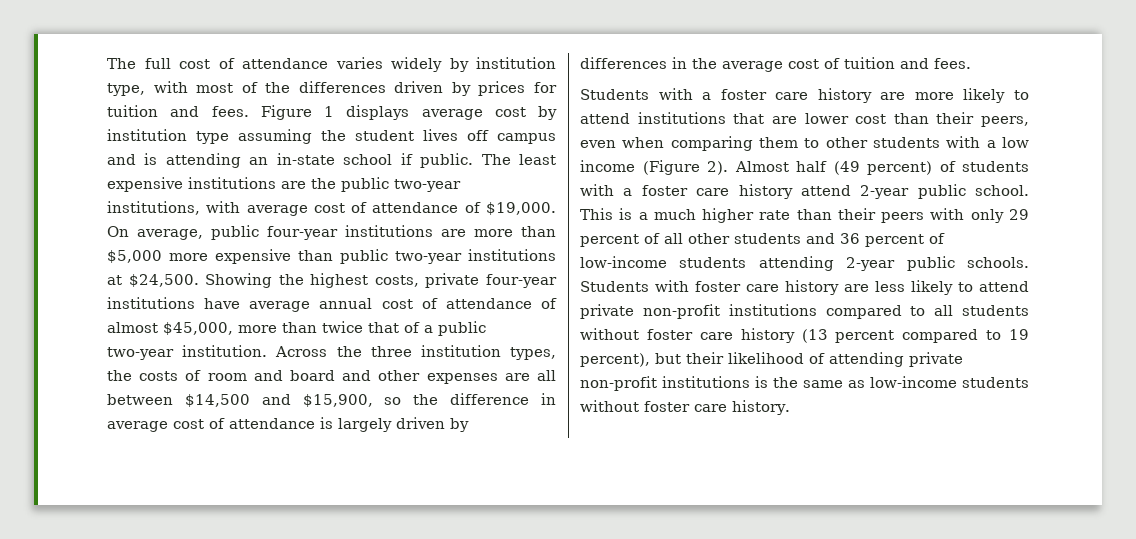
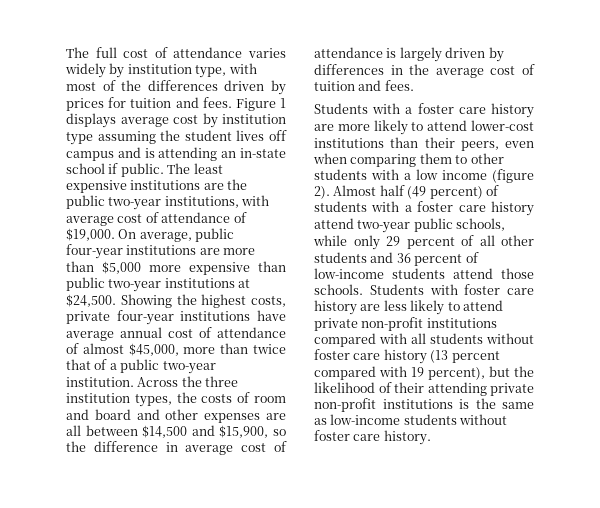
[637,112,887,124] institutions that are lower cost -> [471,120,534,131] [314,138,384,148] lower-cost institutions
[642,160,700,175] (Figure -> [492,169,534,183] (figure
[860,184,1029,199] [580,208,965,223] 2-year public school. This is a much higher rate than their peers with -> [357,218,506,233] [313,235,347,246] two-year public schools, while
[758,256,955,271] attending 2-year public -> [453,268,534,279] attend those
[910,306,926,316] to -> [379,333,407,344] with
[986,330,1002,340] to -> [379,366,407,377] with
[686,352,724,364] their -> [514,366,534,377] the
(825, 358) none -> [394,382,424,393] their

